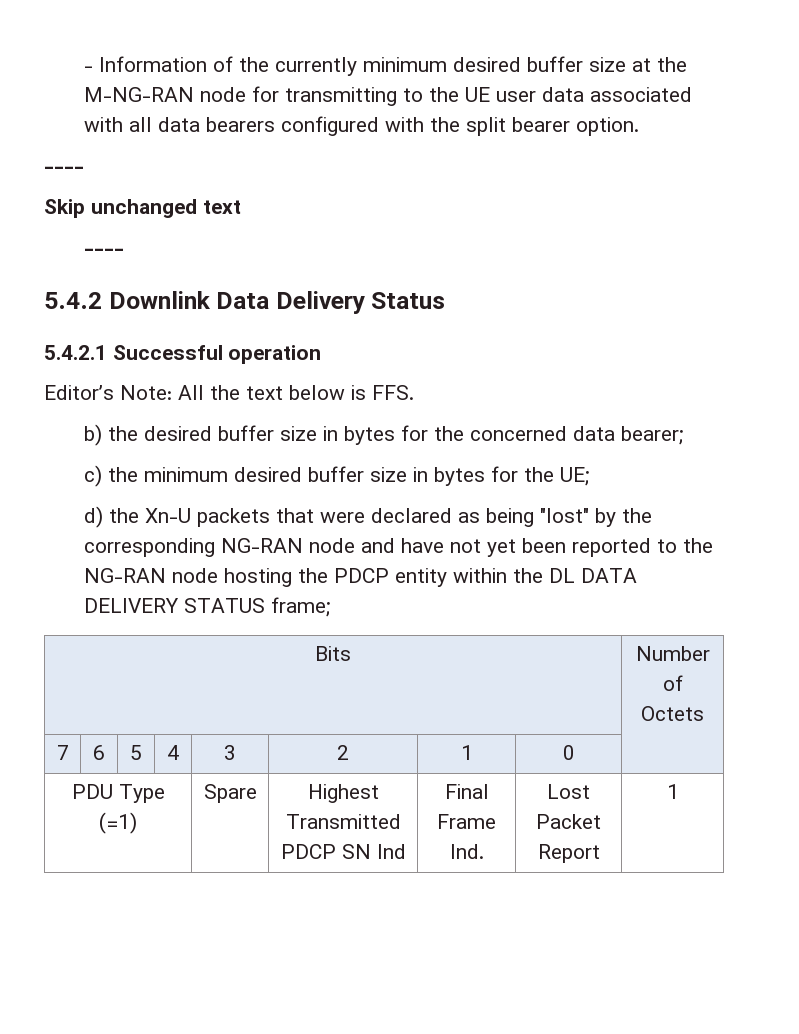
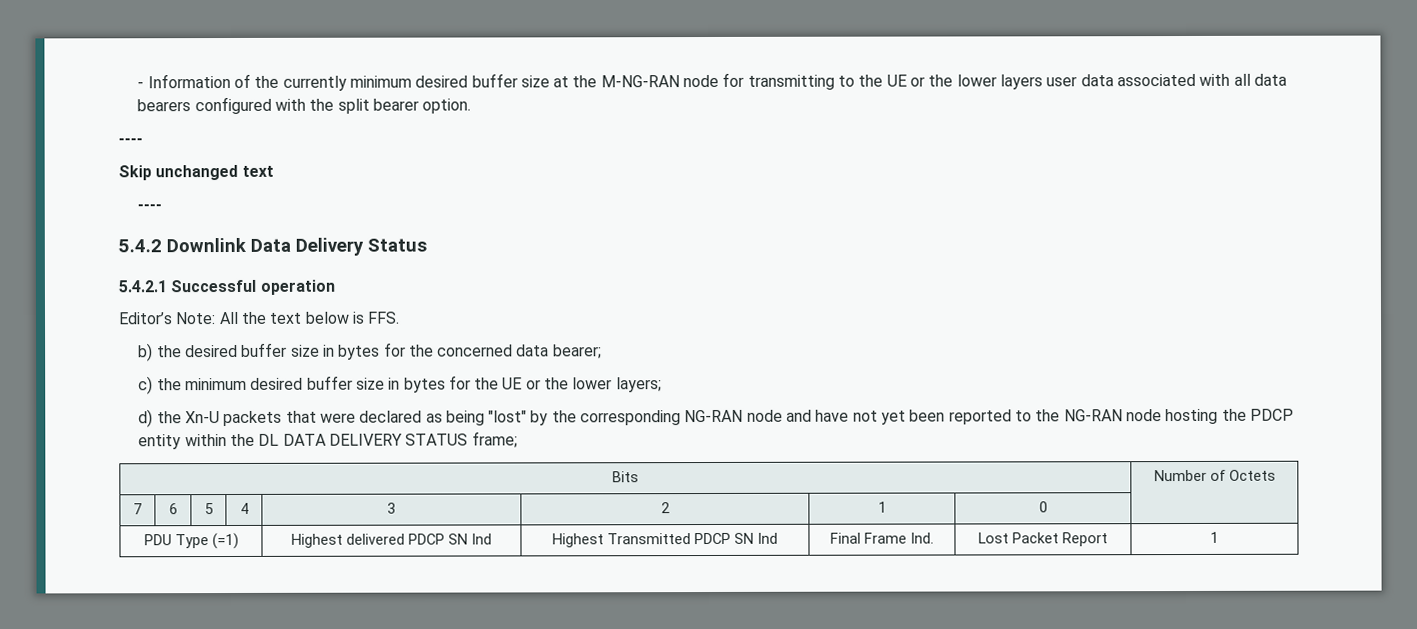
(490, 94) none -> [910,74,1043,90] or the lower layers
[559,467,589,486] UE; -> [502,377,662,393] UE or the lower layers;
[203,784,257,803] Spare -> [291,533,492,548] Highest delivered PDCP SN Ind

